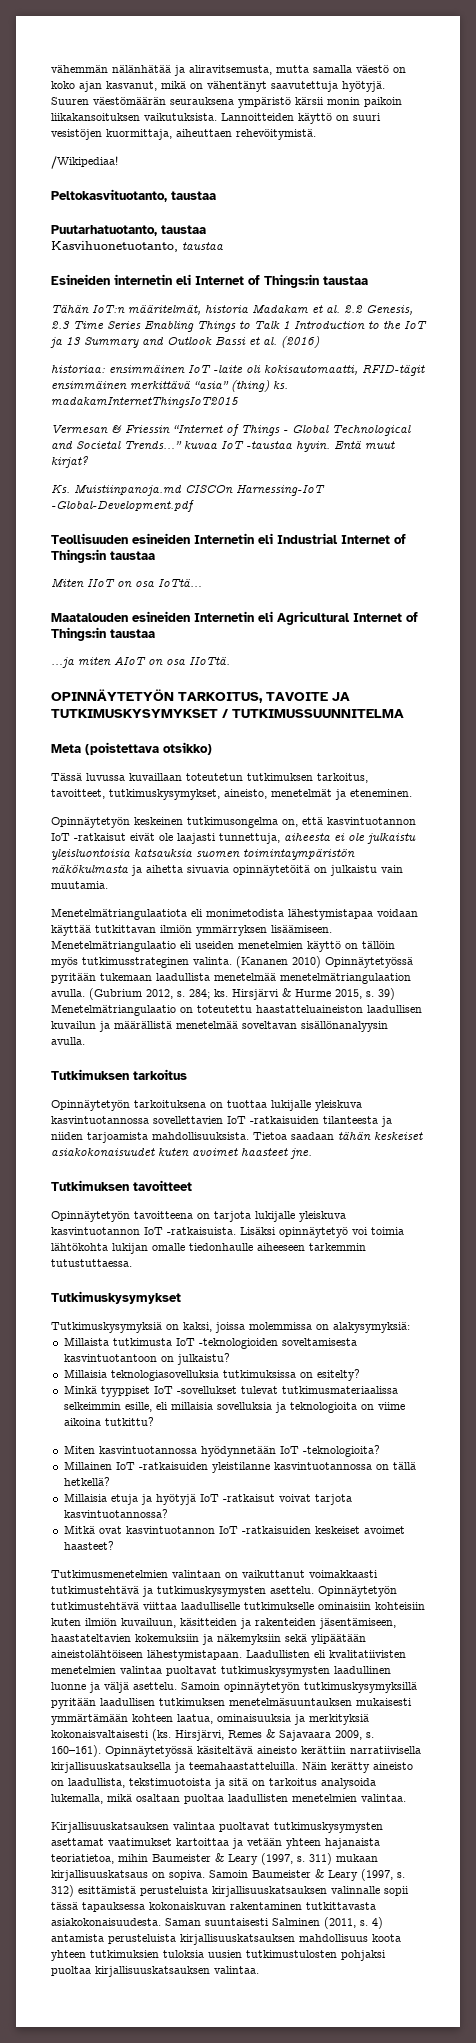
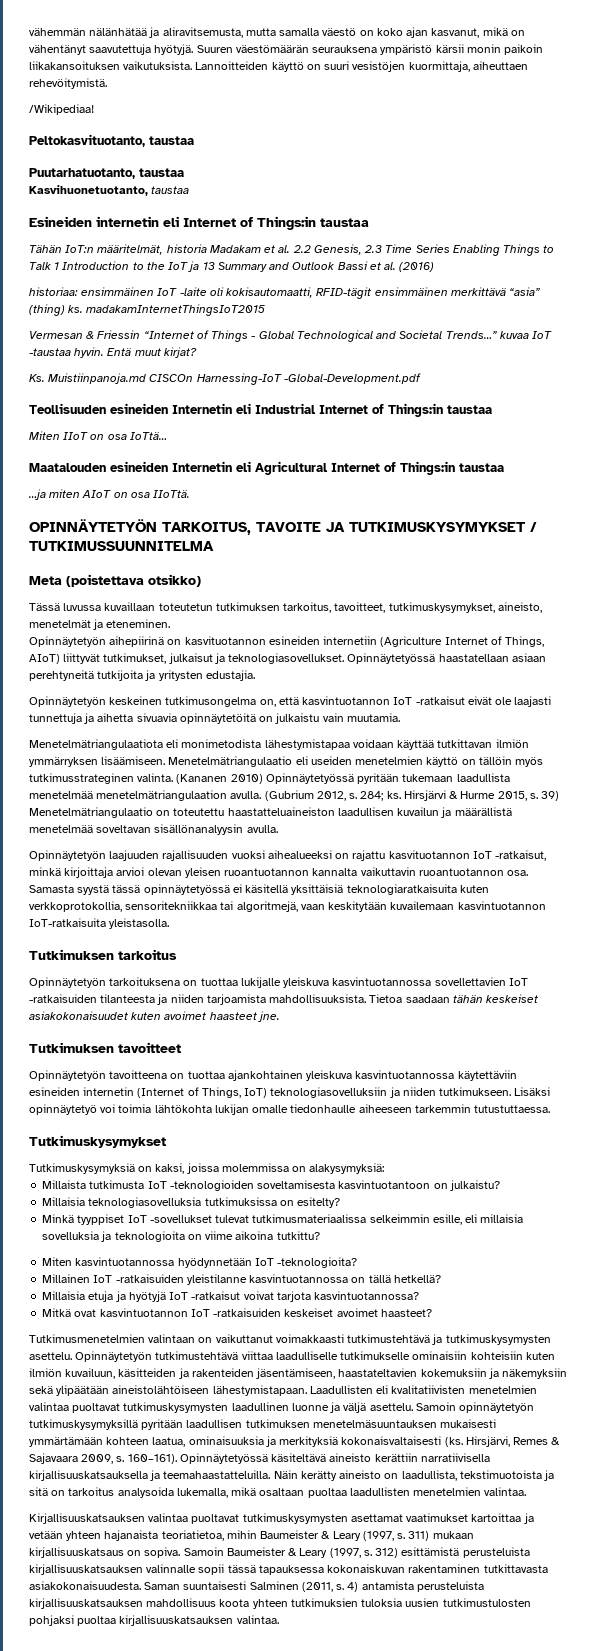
(412, 793) none -> [29,636,545,647] [29,653,546,664] [29,670,255,681] // Opinnäytetyön aihepiirinä on kasvituotannon esineiden internetiin (Agriculture Internet of Things, AIoT) liittyvät tutkimukset, julkaisut ja teknologiasovellukset. Opinnäytetyössä haastatellaan asiaan perehtyneitä tutkijoita ja yritysten edustajia.
[219,833,416,844] [51,849,355,860] [51,865,129,873] tunnettuja, aiheesta ei ole julkaistu yleisluontoisia katsauksia suomen toimintaympäristön näkökulmasta -> [29,713,82,724] tunnettuja
(85, 1041) none -> [29,850,547,861] [29,867,529,878] [29,884,489,895] [29,901,546,912] [29,918,170,929] // Opinnäytetyön laajuuden rajallisuuden vuoksi aihealueeksi on rajattu kasvituotannon IoT -ratkaisut, minkä kirjoittaja arvioi olevan yleisen ruoantuotannon kannalta vaikuttavin ruoantuotannon osa. Samasta syystä tässä opinnäytetyössä ei käsitellä yksittäisiä teknologiaratkaisuita kuten verkkoprotokollia, sensoritekniikkaa tai algoritmejä, vaan keskitytään kuvailemaan kasvintuotannon IoT-ratkaisuita yleistasolla.
[214,1211,346,1222] [51,1227,236,1235] tarjota lukijalle yleiskuva kasvintuotannon IoT -ratkaisuista. -> [187,1070,517,1081] [29,1087,512,1098] tuottaa ajankohtainen yleiskuva kasvintuotannossa käytettäviin esineiden internetin (Internet of Things, IoT) teknologiasovelluksiin ja niiden tutkimukseen.

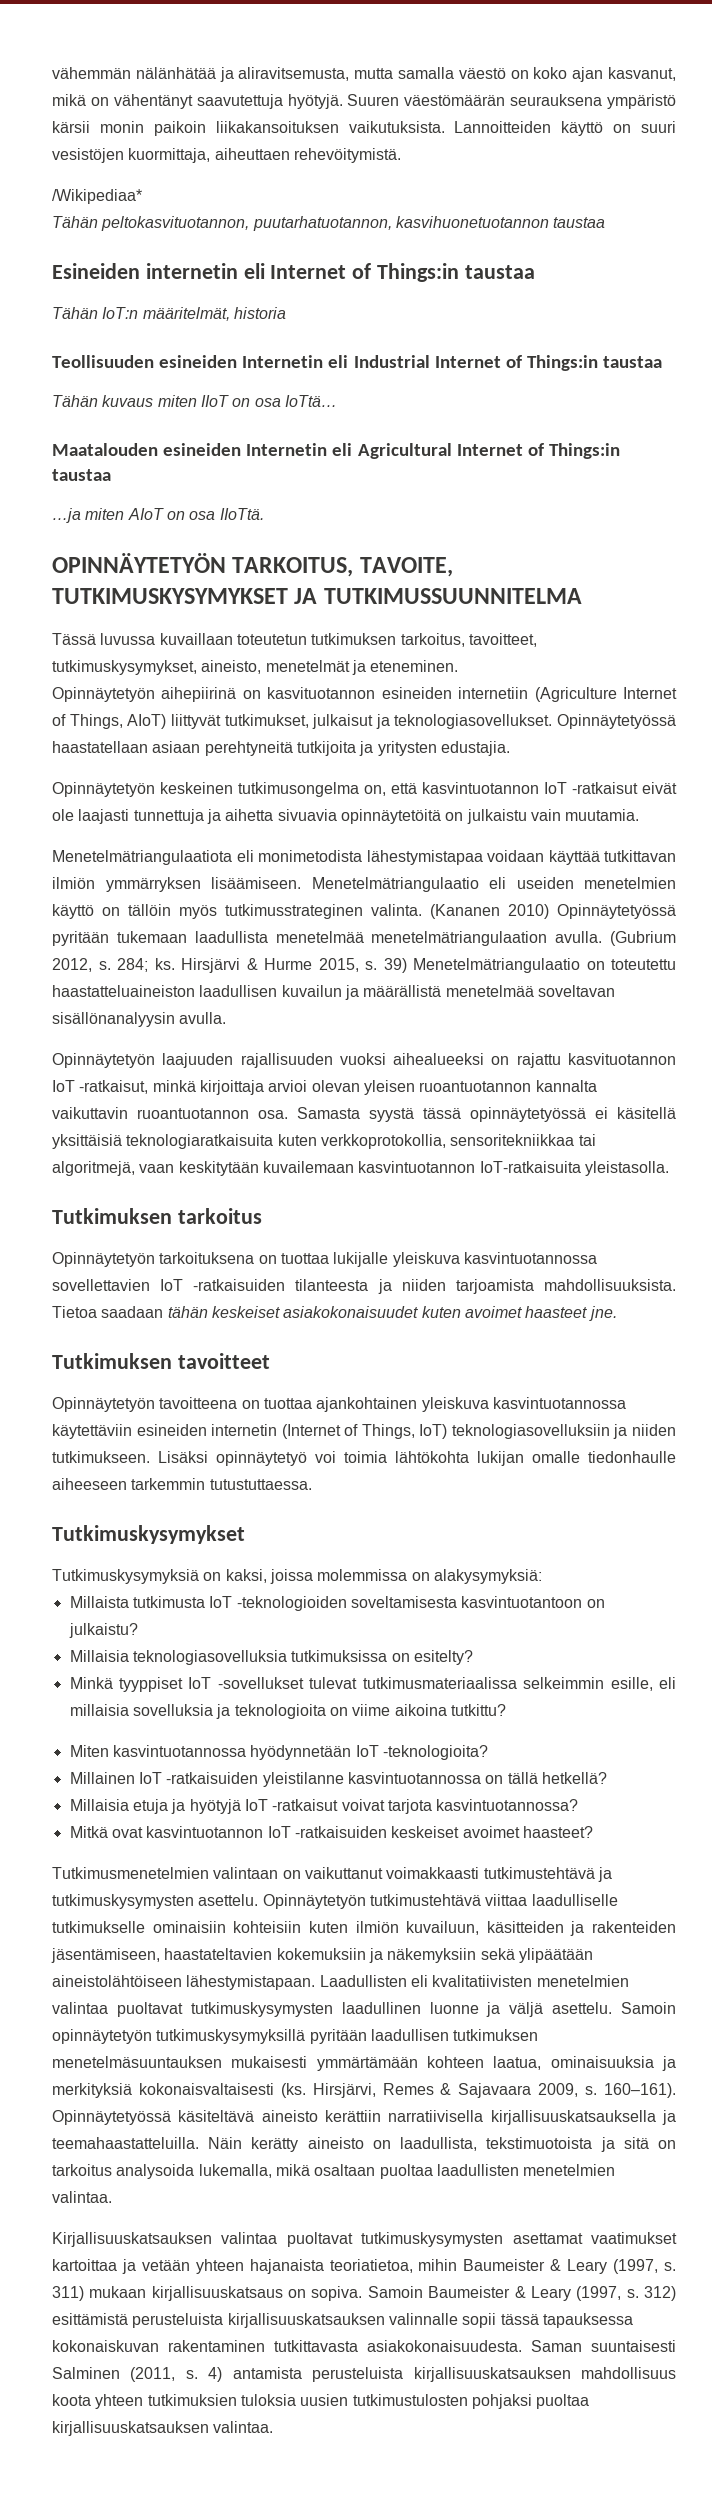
[29,104,94,115] [29,134,194,147] [29,168,184,179] [29,185,148,196] /Wikipediaa! // Peltokasvituotanto, taustaa // Puutarhatuotanto, taustaa // Kasvihuonetuotanto, -> [52,189,142,204] [52,216,549,231] /Wikipediaa* // Tähän peltokasvituotannon, puutarhatuotannon, kasvihuonetuotannon
[209,244,555,256] [29,261,435,272] [29,287,541,299] [29,304,266,316] [29,330,553,342] [29,347,197,358] [29,373,421,385] Madakam et al. 2.2 Genesis, 2.3 Time Series Enabling Things to Talk 1 Introduction to the IoT ja 13 Summary and Outlook Bassi et al. (2016) // historiaa: ensimmäinen IoT -laite oli kokisautomaatti, RFID-tägit ensimmäinen merkittävä “asia” (thing) ks. madakamInternetThingsIoT2015 // Vermesan & Friessin “Internet of Things - Global Technological and Societal Trends…” kuvaa IoT -taustaa hyvin. Entä muut kirjat? // Ks. Muistiinpanoja.md CISCOn Harnessing-IoT -Global-Development.pdf -> (286, 313) none
[29,431,60,440] Miten -> [52,395,197,407] Tähän kuvaus miten
[256,522,537,532] [29,541,214,551] [29,574,201,587] TAVOITE JA TUTKIMUSKYSYMYKSET / TUTKIMUSSUUNNITELMA // Meta (poistettava otsikko) -> [359,557,453,577] [52,588,582,604] TAVOITE, TUTKIMUSKYSYMYKSET JA TUTKIMUSSUUNNITELMA

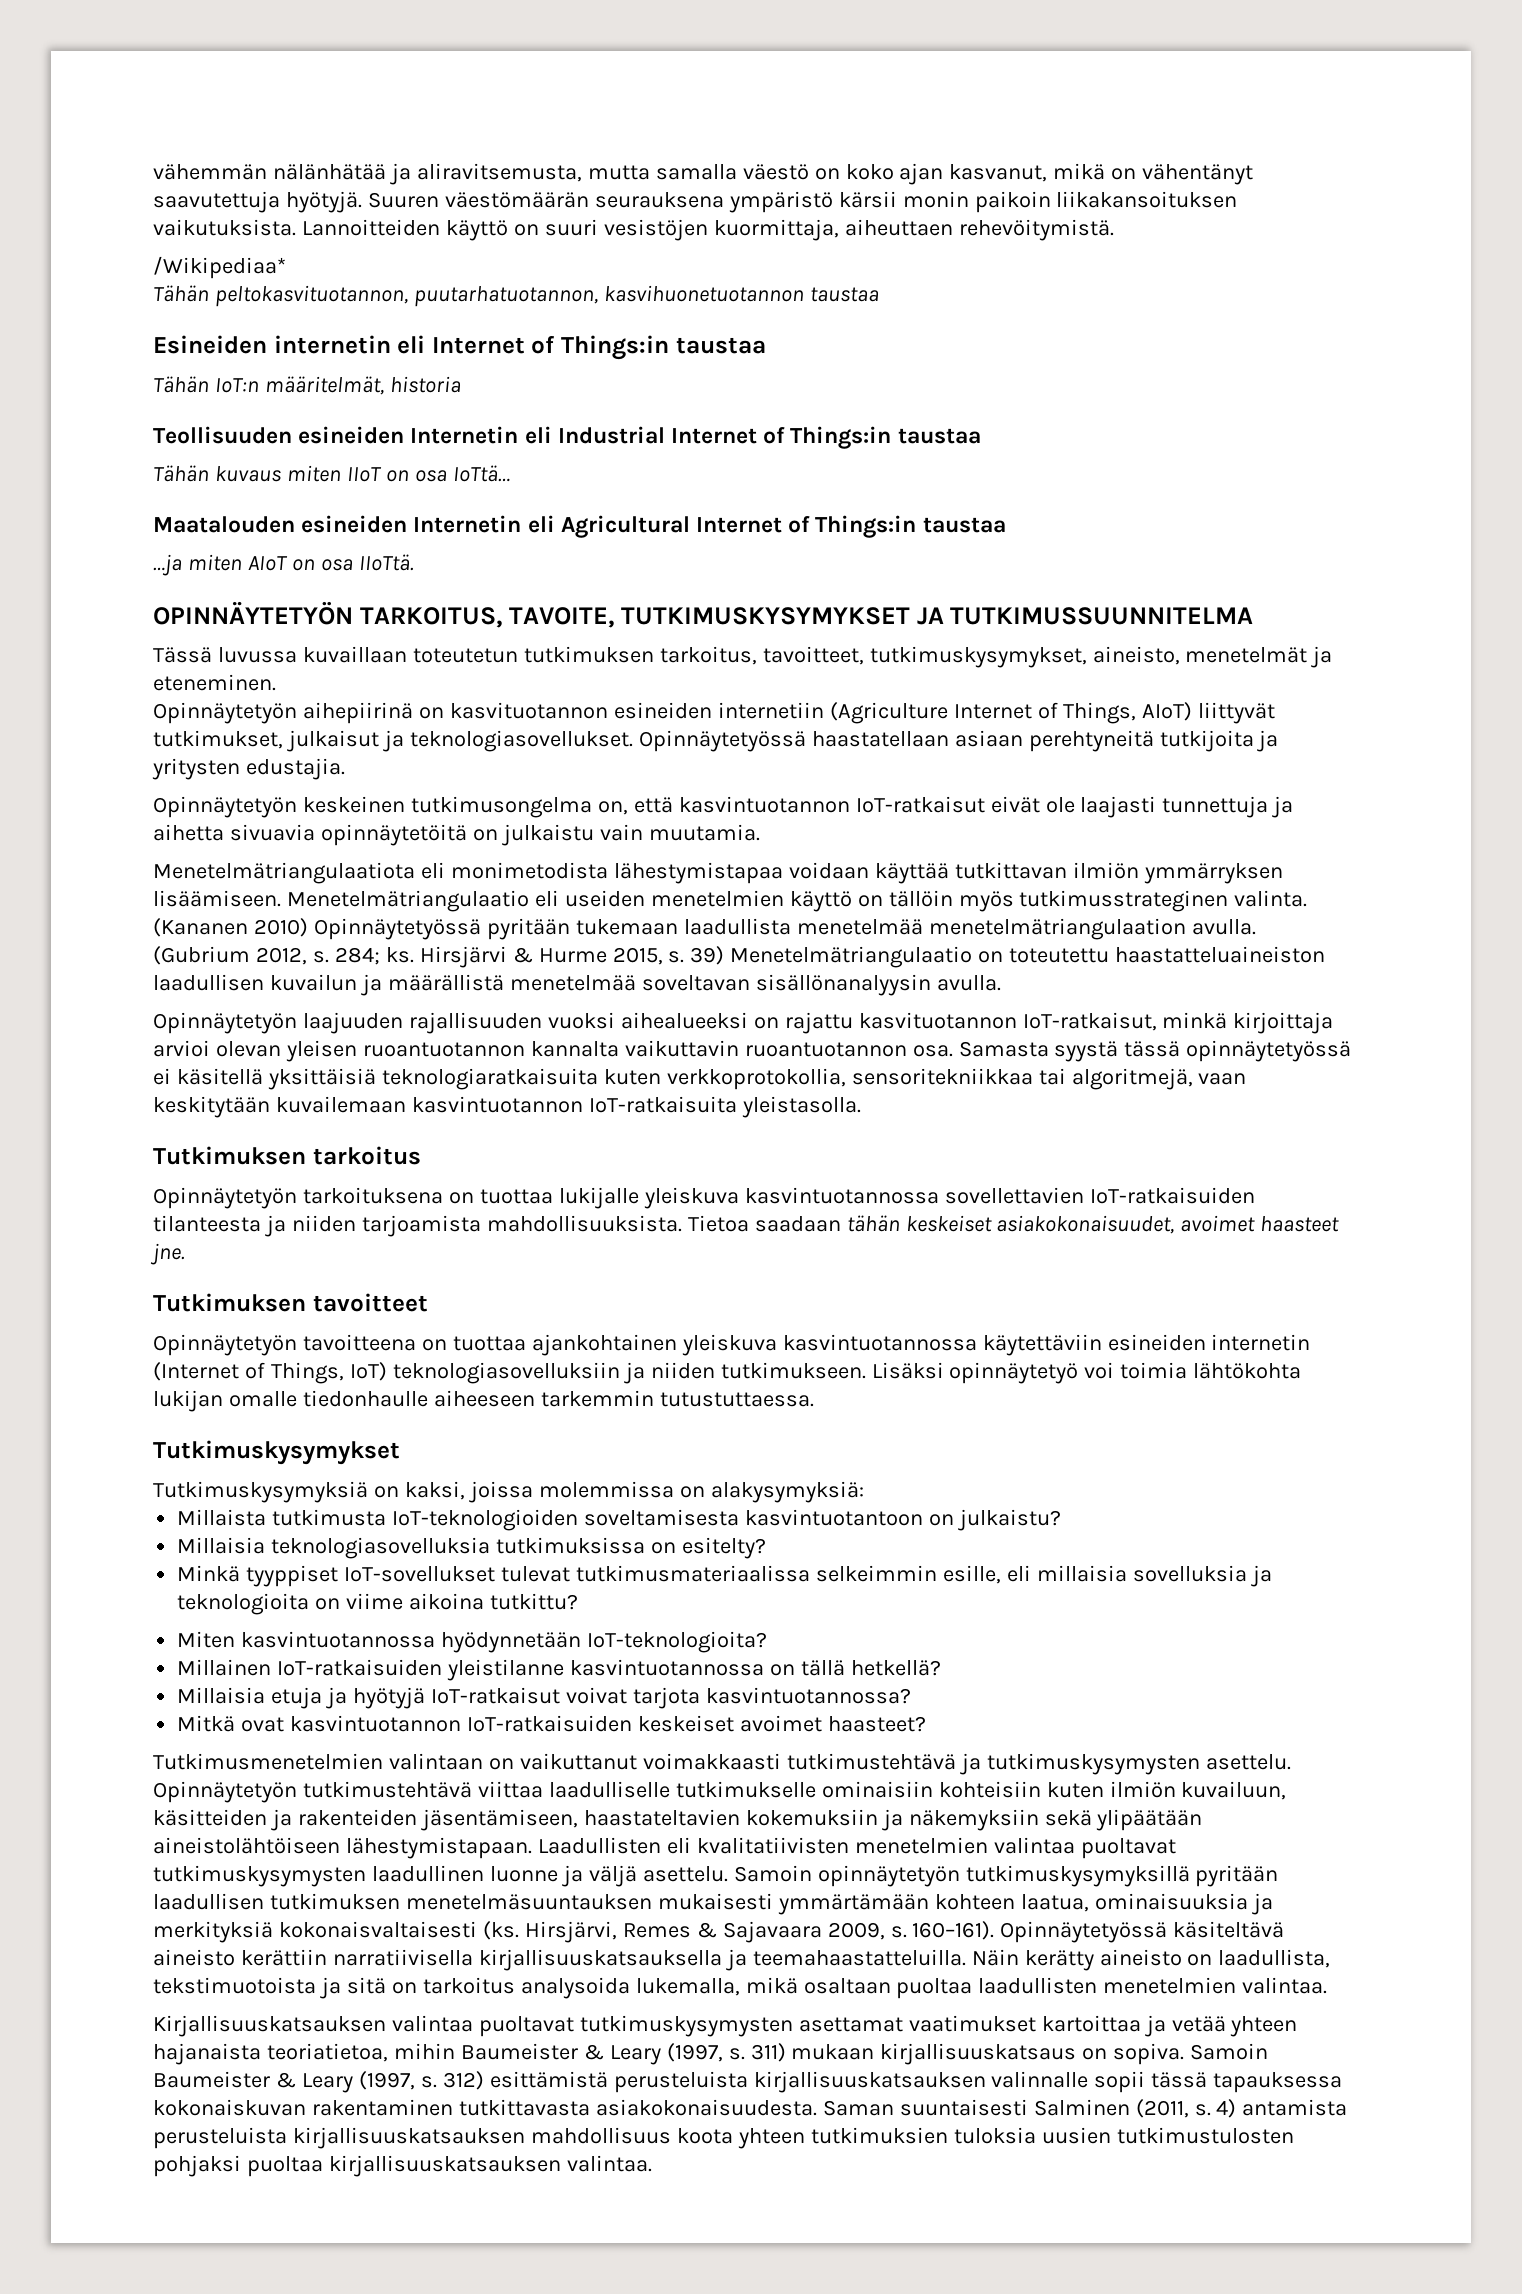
[544,782,638,794] IoT -ratkaisut -> [855,796,985,813] IoT-ratkaisut
[52,1080,149,1094] IoT -ratkaisut, -> [1022,1012,1157,1031] IoT-ratkaisut,
[160,1279,286,1291] IoT -ratkaisuiden -> [1089,1187,1255,1204] IoT-ratkaisuiden
[283,1306,461,1318] asiakokonaisuudet kuten -> [996,1215,1175,1234] asiakokonaisuudet,
[209,1596,347,1611] IoT -teknologioiden -> [392,1509,579,1531] IoT-teknologioiden
[188,1677,304,1689] IoT -sovellukset -> [344,1566,496,1582] IoT-sovellukset
[355,1745,488,1760] IoT -teknologioita? -> [587,1631,768,1653] IoT-teknologioita?
[138,1772,259,1784] IoT -ratkaisuiden -> [277,1659,443,1676] IoT-ratkaisuiden
[244,1799,339,1811] IoT -ratkaisut -> [430,1687,560,1704] IoT-ratkaisut
[267,1826,387,1838] IoT -ratkaisuiden -> [467,1715,633,1732] IoT-ratkaisuiden
[141,2260,190,2271] vetään -> [1171,2016,1226,2032] vetää

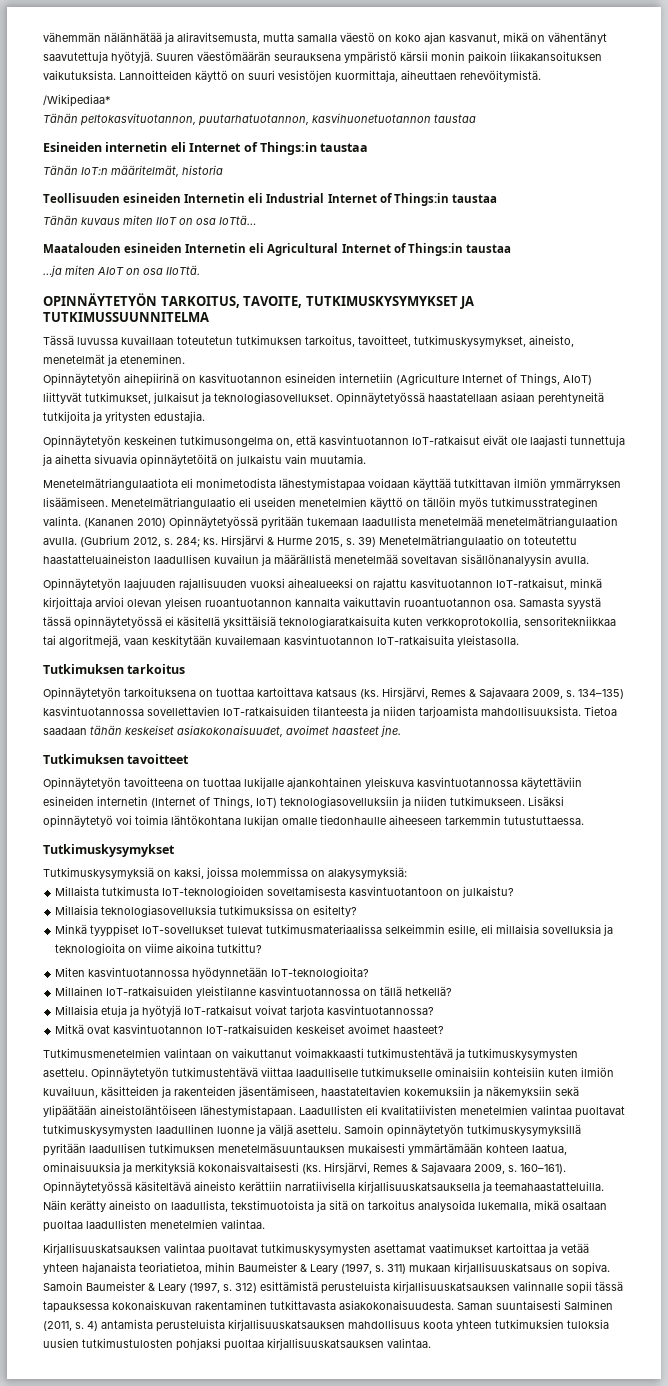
[558,1187,739,1209] lukijalle yleiskuva -> [257,687,624,699] kartoittava katsaus (ks. Hirsjärvi, Remes & Sajavaara 2009, s. 134–135)
(526, 1343) none -> [244,777,284,789] lukijalle
[1193,1363,1302,1379] lähtökohta -> [171,815,241,825] lähtökohtana

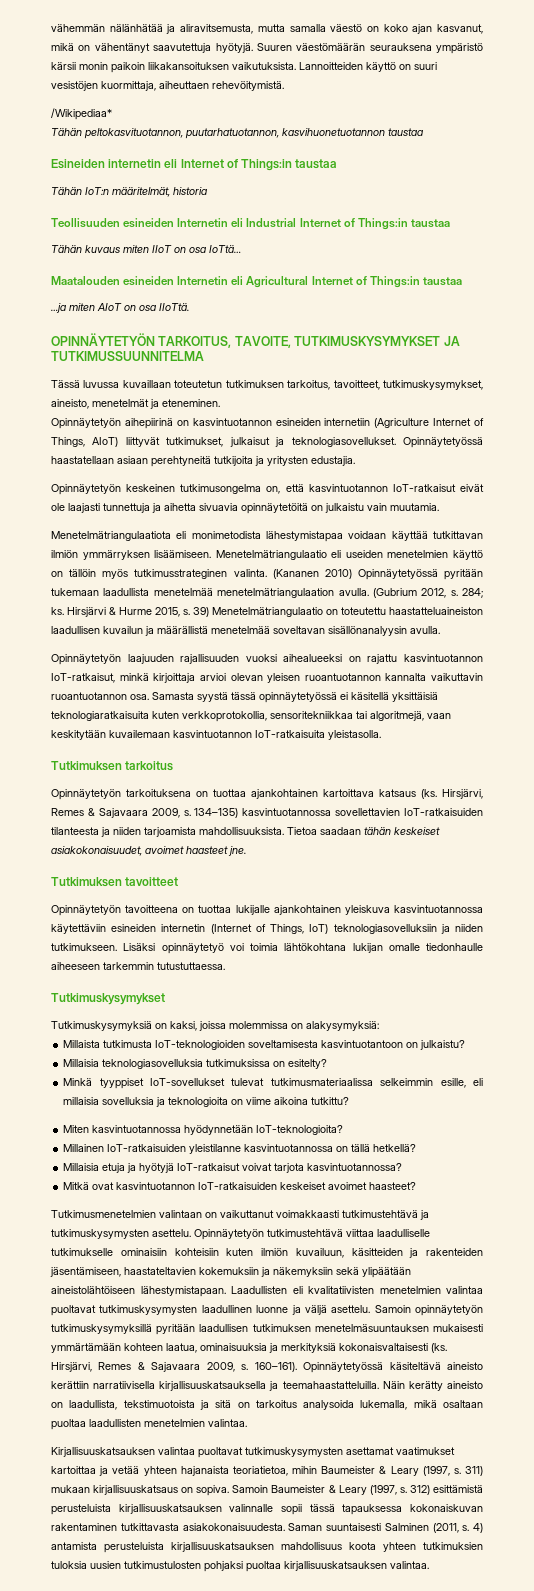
[199,373,282,383] kasvituotannon -> [192,418,272,426] kasvintuotannon
[410,578,493,588] kasvituotannon -> [404,654,483,662] kasvintuotannon
(254, 692) none -> [251,789,318,799] ajankohtainen

